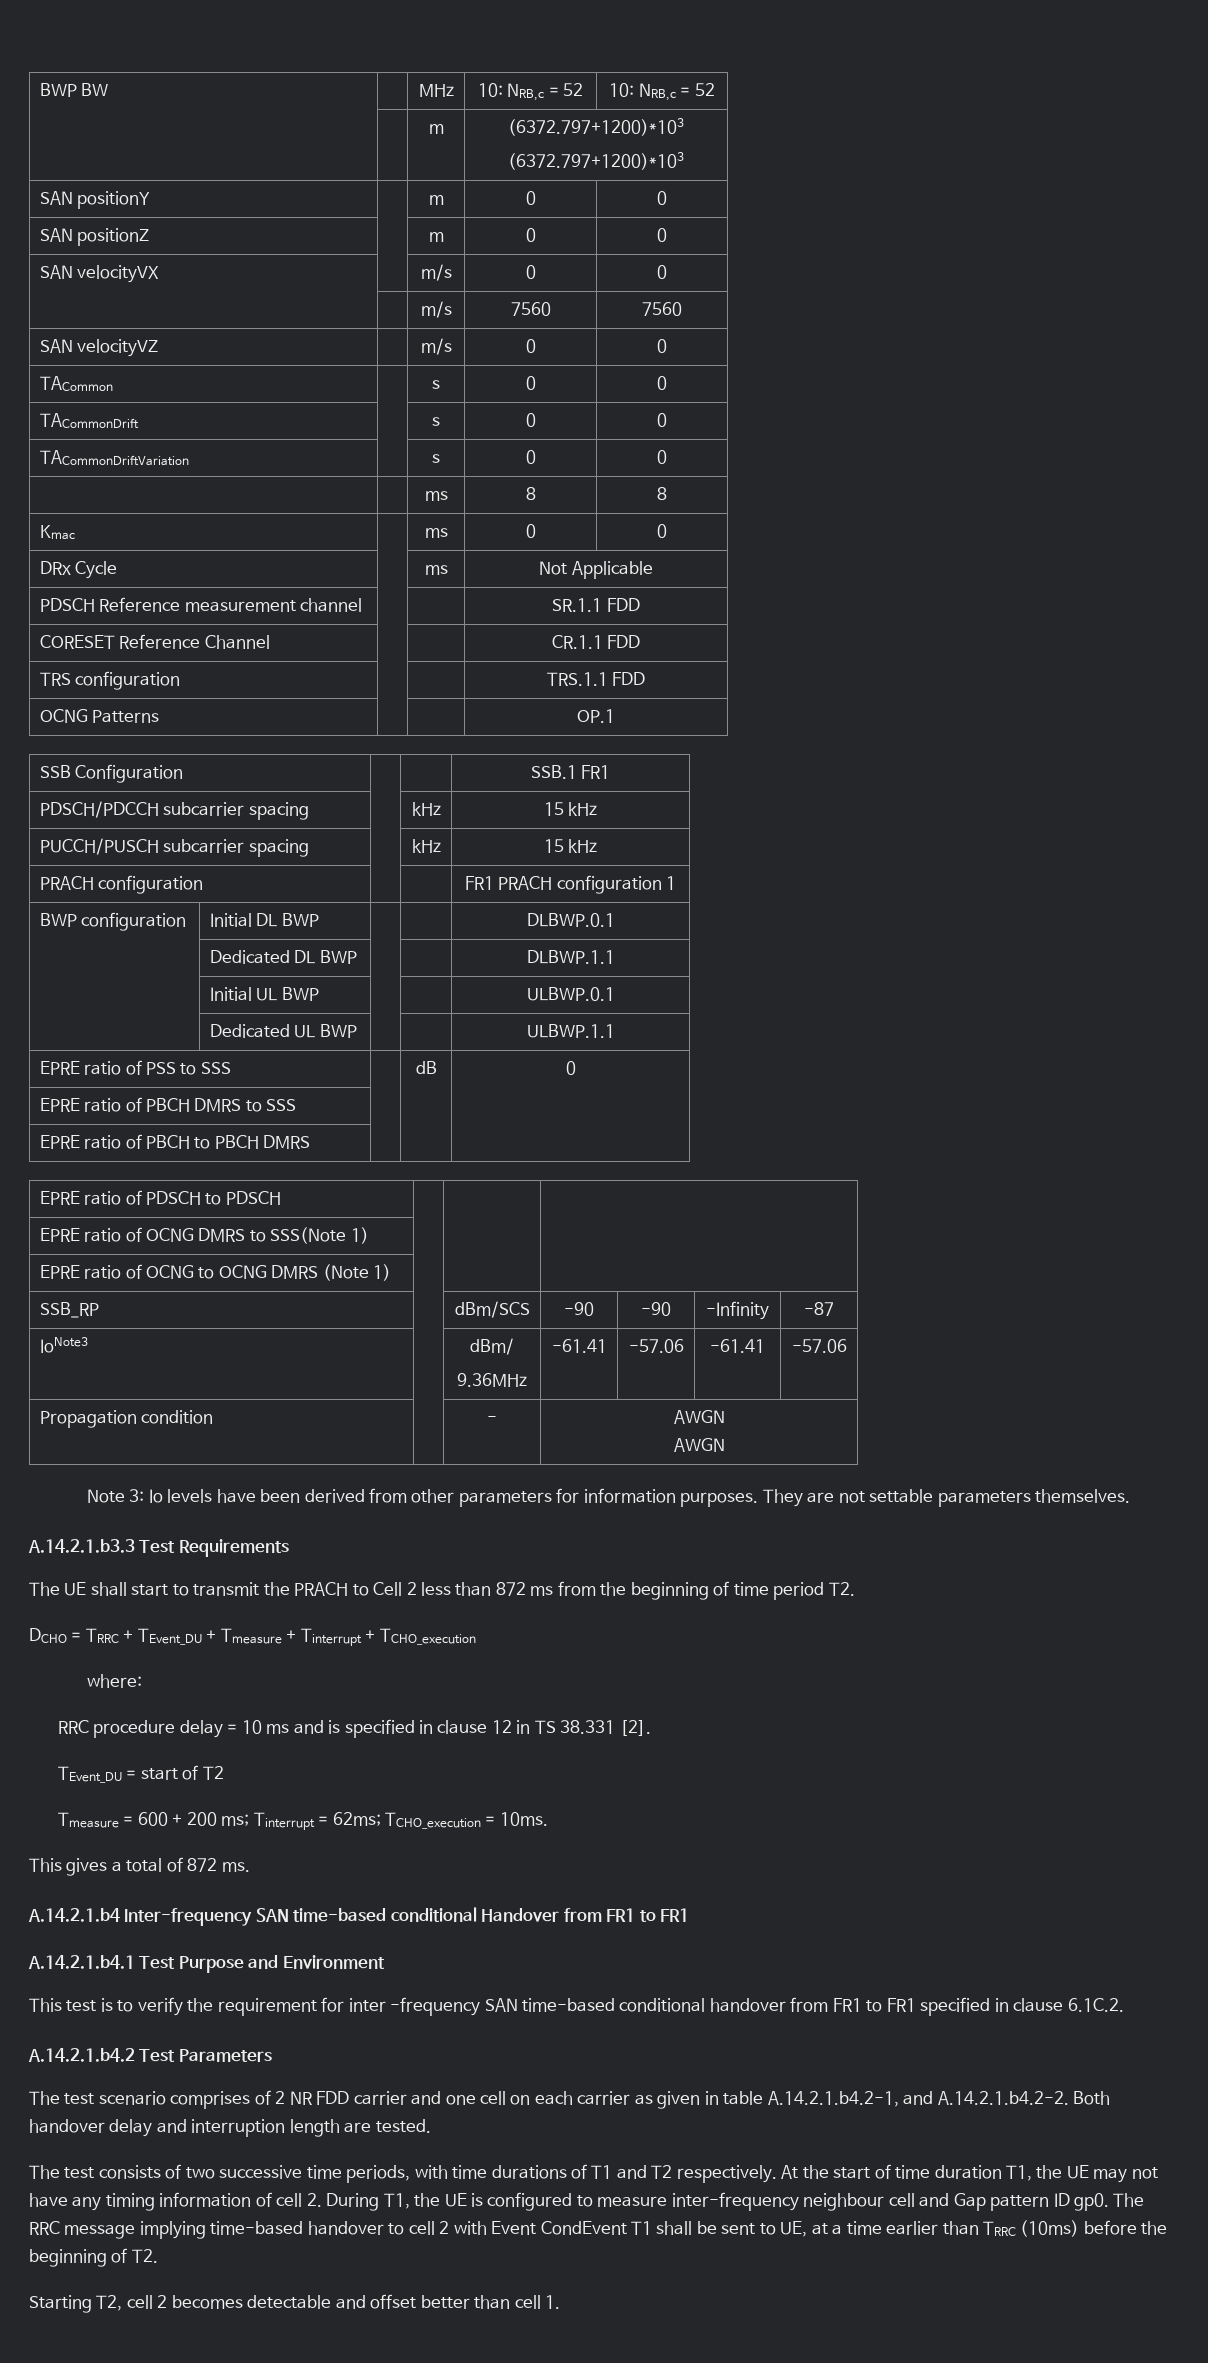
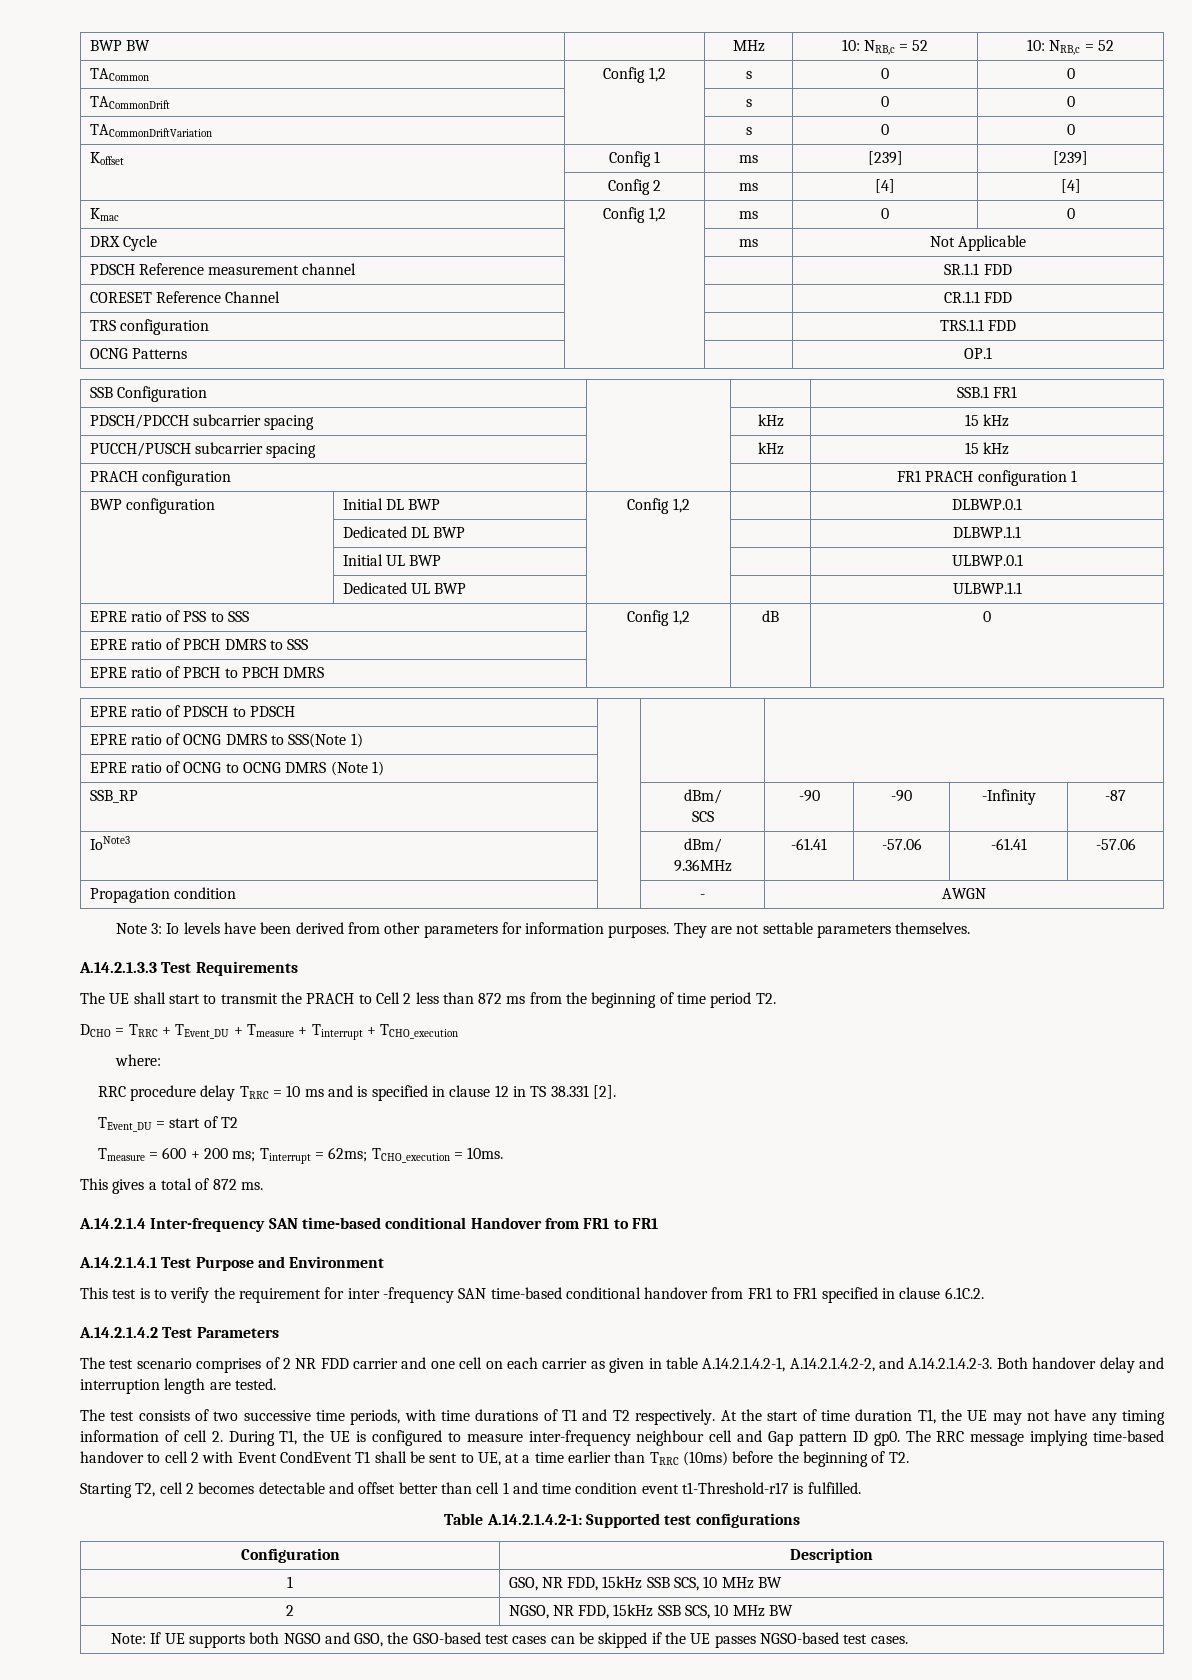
[428,124,444,134] [508,118,684,136] [508,152,684,170] [39,191,151,209] [428,195,444,205] [525,191,536,205] [657,191,667,205] [39,228,150,246] [428,232,444,242] [525,228,536,242] [657,228,667,242] [39,265,160,283] [420,264,452,281] [525,265,536,279] [657,265,667,279] [420,301,452,318] [510,302,551,316] [642,302,682,316] [39,339,159,357] [420,338,452,355] [525,339,536,353] [657,339,667,353] // | | m | (6372.797+1200)*103 // (6372.797+1200)*103 // SAN positionY | | m | 0 | 0 // SAN positionZ | | m | 0 | 0 // SAN velocityVX | | m/s | 0 | 0 // | | m/s | 7560 | 7560 // SAN velocityVZ | | m/s | 0 | 0 -> (1114, 45) none
(113, 383) none -> [603,67,666,83] Config 1,2
[424,491,448,501] [525,487,536,500] [657,487,667,500] | | ms | 8 | 8 -> [89,152,124,165] [608,151,661,167] [739,155,758,163] [867,151,903,165] [1053,151,1088,165] [607,179,662,195] [739,183,758,191] [875,179,895,193] [1060,179,1081,193] Koffset | Config 1 | ms | [239] | [239] // | Config 2 | ms | [4] | [4]
(75, 532) none -> [603,207,666,223] Config 1,2
[39,561,71,575] DRx -> [89,236,120,247] DRX
(319, 920) none -> [627,498,690,514] Config 1,2
(231, 1068) none -> [627,610,690,626] Config 1,2
[454,1301,530,1318] dBm/SCS -> [683,789,722,804] [691,811,714,822] dBm/ // SCS
[673,1438,725,1452] // AWGN -> (986, 893) none
[28,1539,135,1553] A.14.2.1.b3.3 -> [79,962,157,973] A.14.2.1.3.3
(223, 1729) none -> [239,1086,269,1099] TRRC
[28,1908,120,1922] A.14.2.1.b4 -> [79,1218,146,1229] A.14.2.1.4
[28,1955,135,1969] A.14.2.1.b4.1 -> [79,1257,157,1268] A.14.2.1.4.1
[28,2048,135,2062] A.14.2.1.b4.2 -> [79,1327,158,1338] A.14.2.1.4.2
[767,2091,1069,2107] A.14.2.1.b4.2-1, and A.14.2.1.b4.2-2. -> [702,1357,993,1372] A.14.2.1.4.2-1, A.14.2.1.4.2-2, and A.14.2.1.4.2-3.
[544,2295,560,2309] 1. -> [502,1482,861,1494] [444,1513,800,1528] [240,1548,340,1563] [790,1548,873,1563] [287,1576,293,1588] [508,1576,783,1591] [286,1605,294,1616] [508,1604,794,1619] [110,1632,908,1648] 1 and time condition event t1-Threshold-r17 is fulfilled. // Table A.14.2.1.4.2-1: Supported test configurations // Configuration | Description // 1 | GSO, NR FDD, 15kHz SSB SCS, 10 MHz BW // 2 | NGSO, NR FDD, 15kHz SSB SCS, 10 MHz BW // Note: If UE supports both NGSO and GSO, the GSO-based test cases can be skipped if the UE passes NGSO-based test cases.

